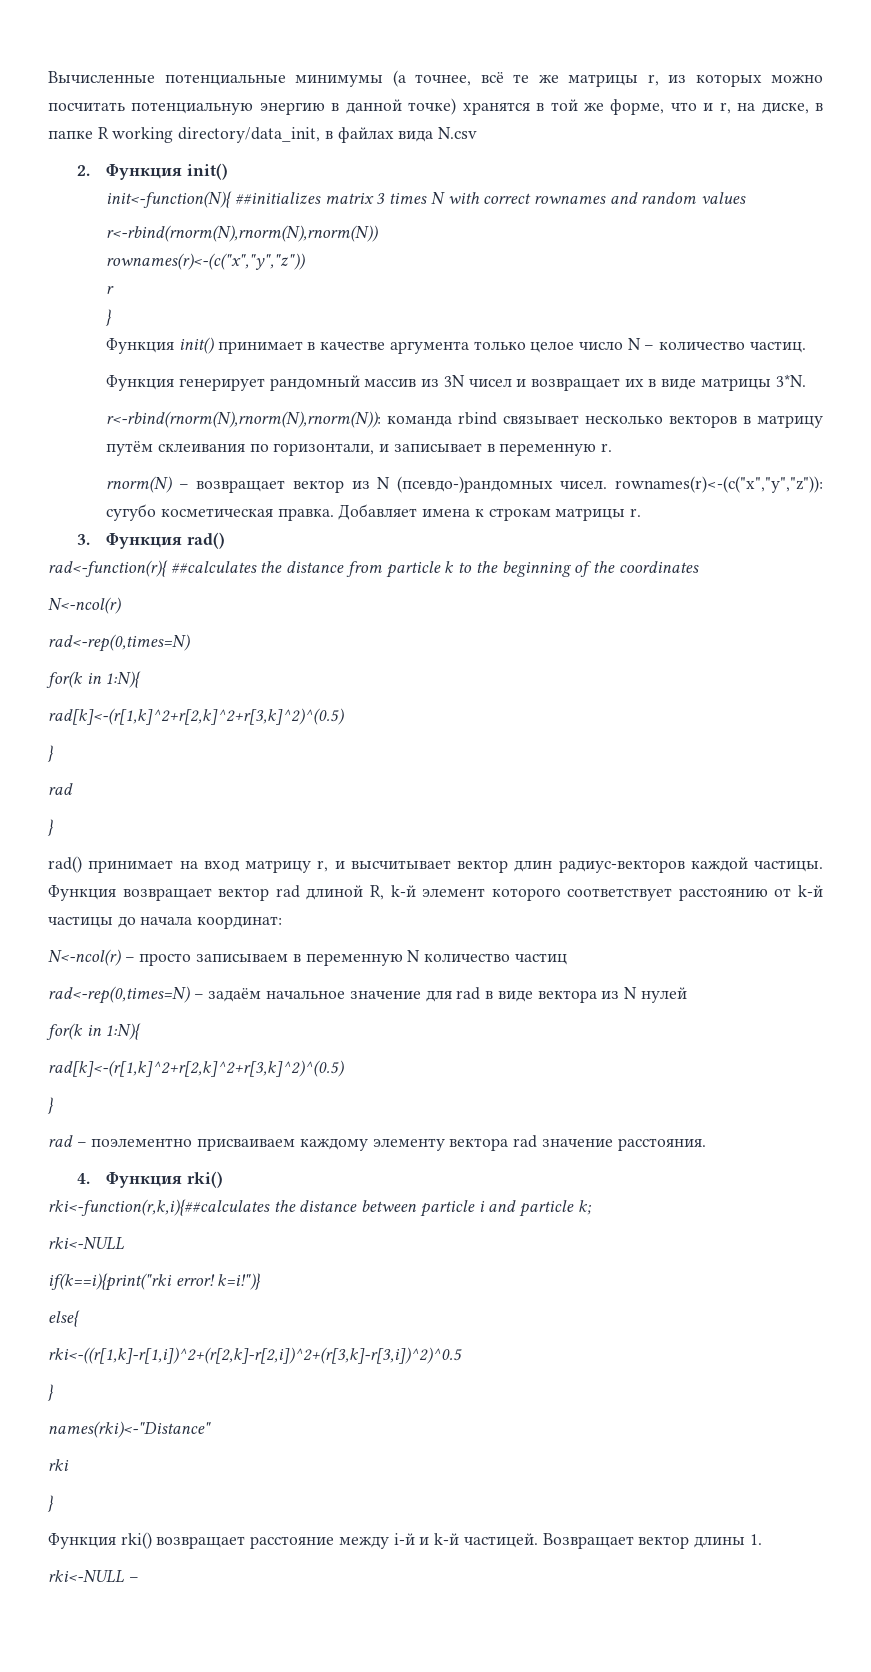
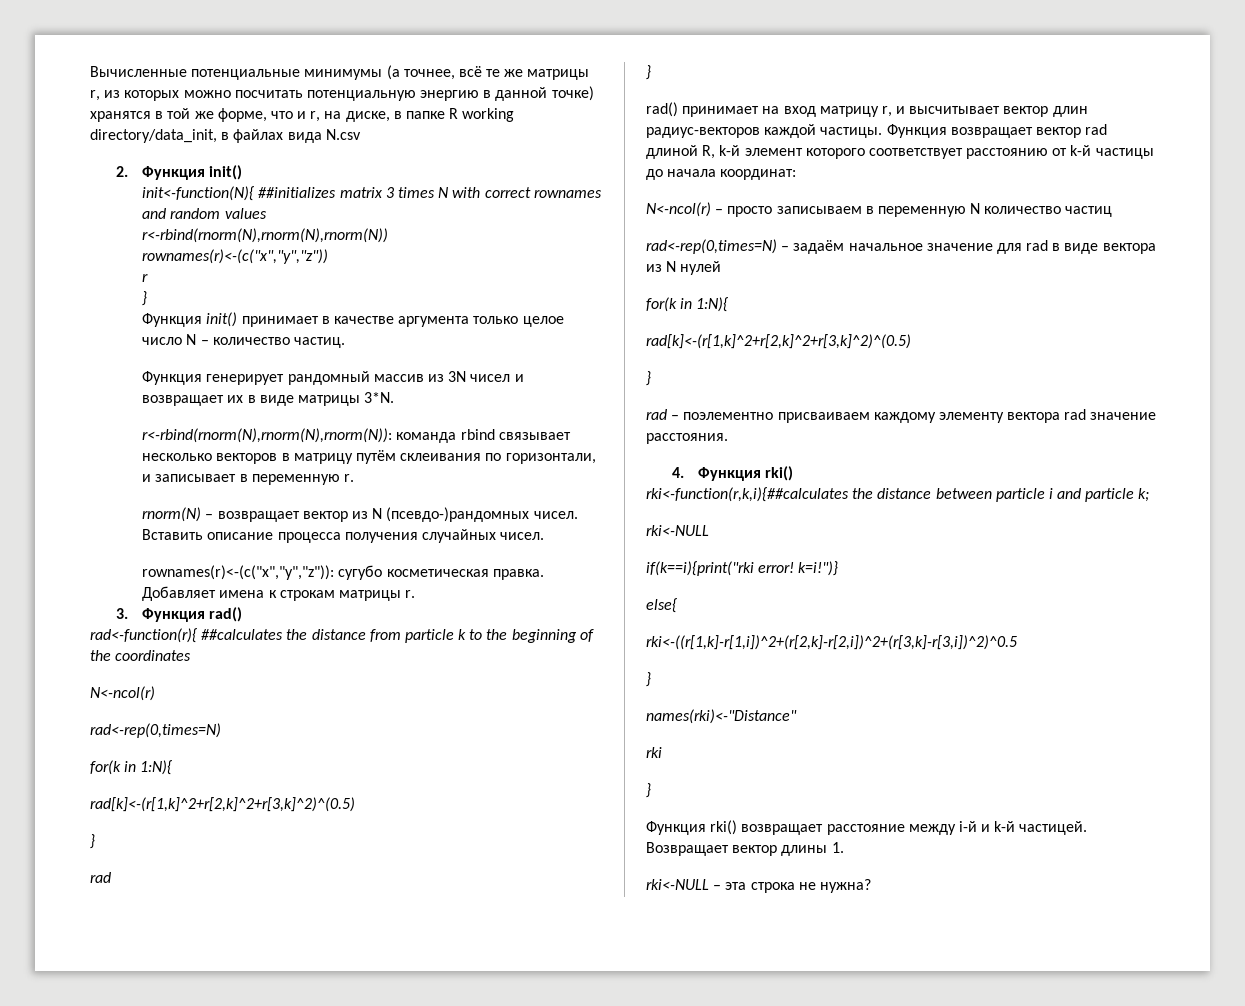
(608, 484) none -> [142,529,545,543] Вставить описание процесса получения случайных чисел. //
(139, 1579) none -> [725,879,871,893] эта строка не нужна?

